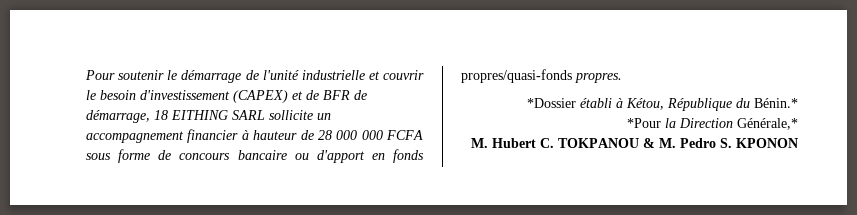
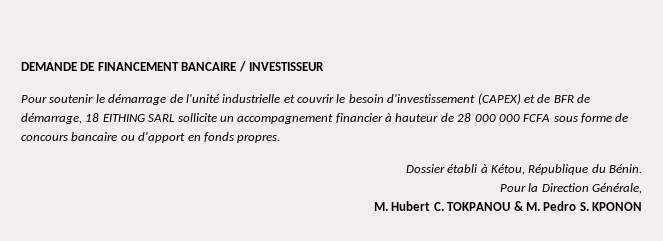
(85, 75) none -> [21,61,324,72] DEMANDE DE FINANCEMENT BANCAIRE / INVESTISSEUR //
[461,69,572,83] propres/quasi-fonds -> (234, 137) none
[527,98,576,108] *Dossier -> [405,164,445,173] Dossier
[754,98,798,108] [627,118,661,128] Bénin.* // *Pour -> [609,164,642,173] [499,184,526,192] Bénin. // Pour
[737,118,798,130] Générale,* -> [592,183,642,194] Générale,

